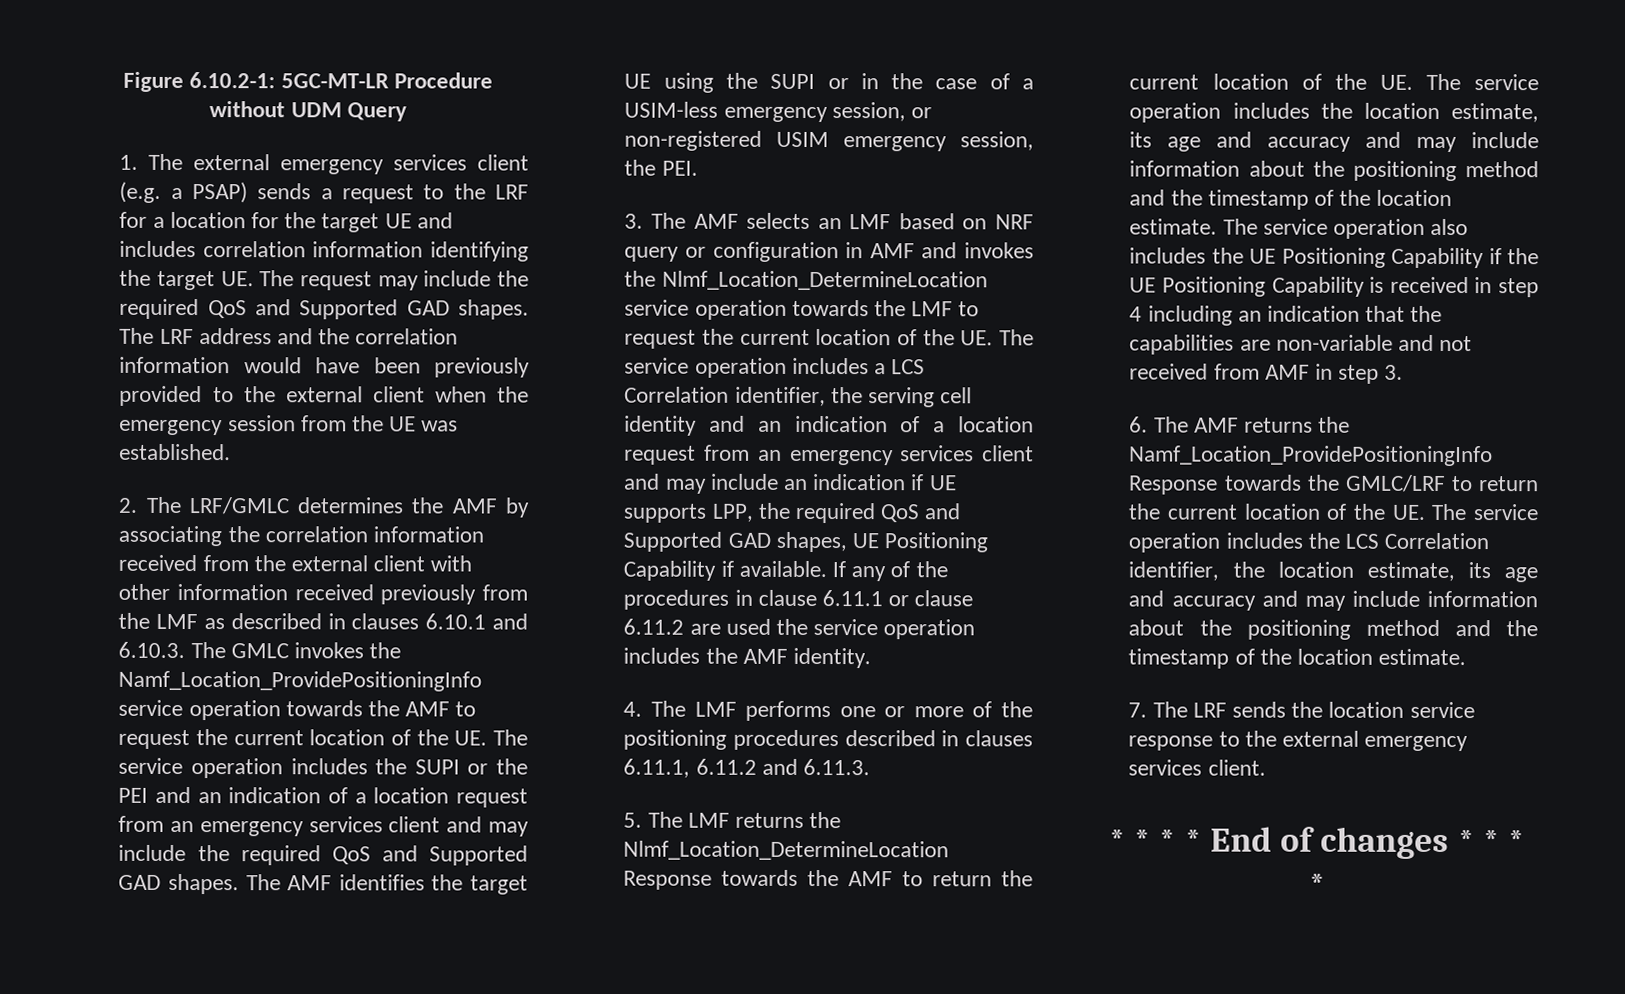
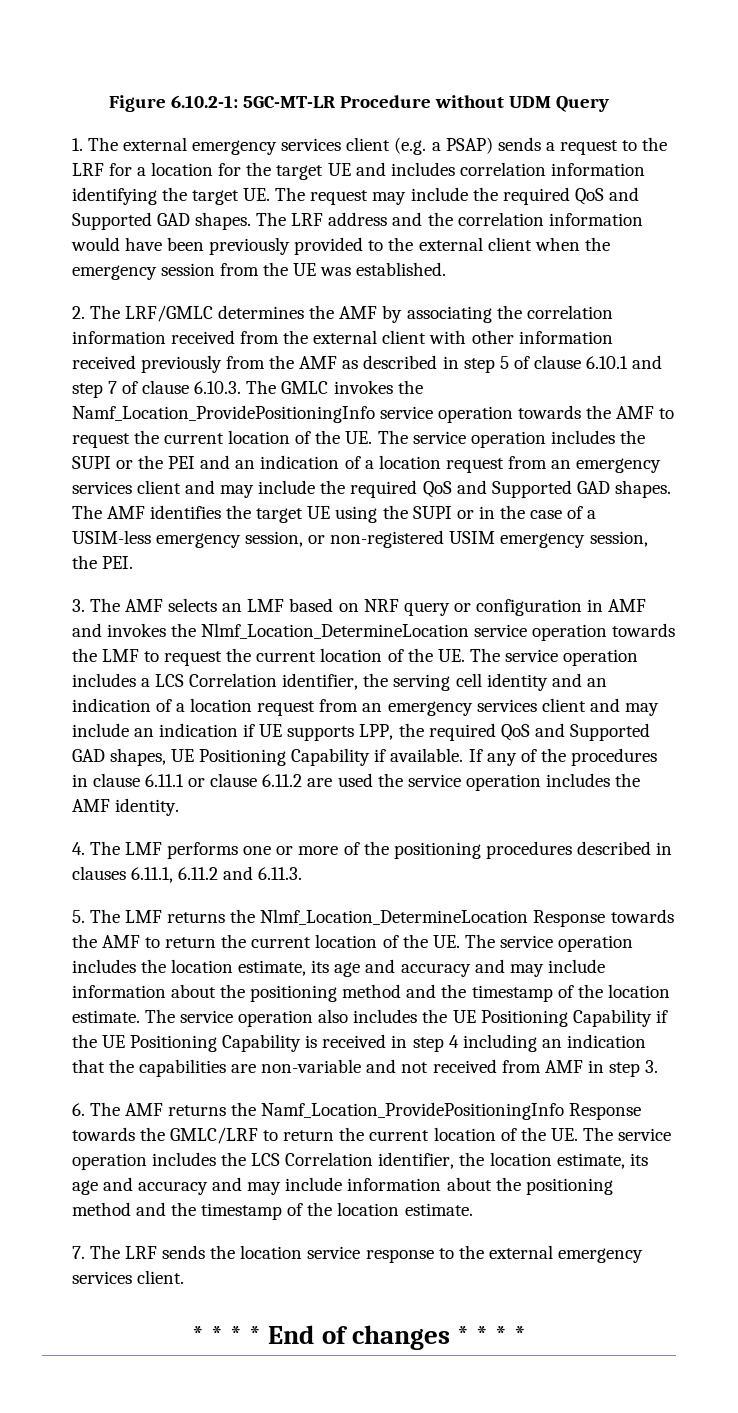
[156,613,199,630] LMF -> [299,356,338,369] AMF
[351,613,528,630] clauses 6.10.1 and -> [463,355,663,373] [71,380,190,398] step 5 of clause 6.10.1 and step 7 of clause

